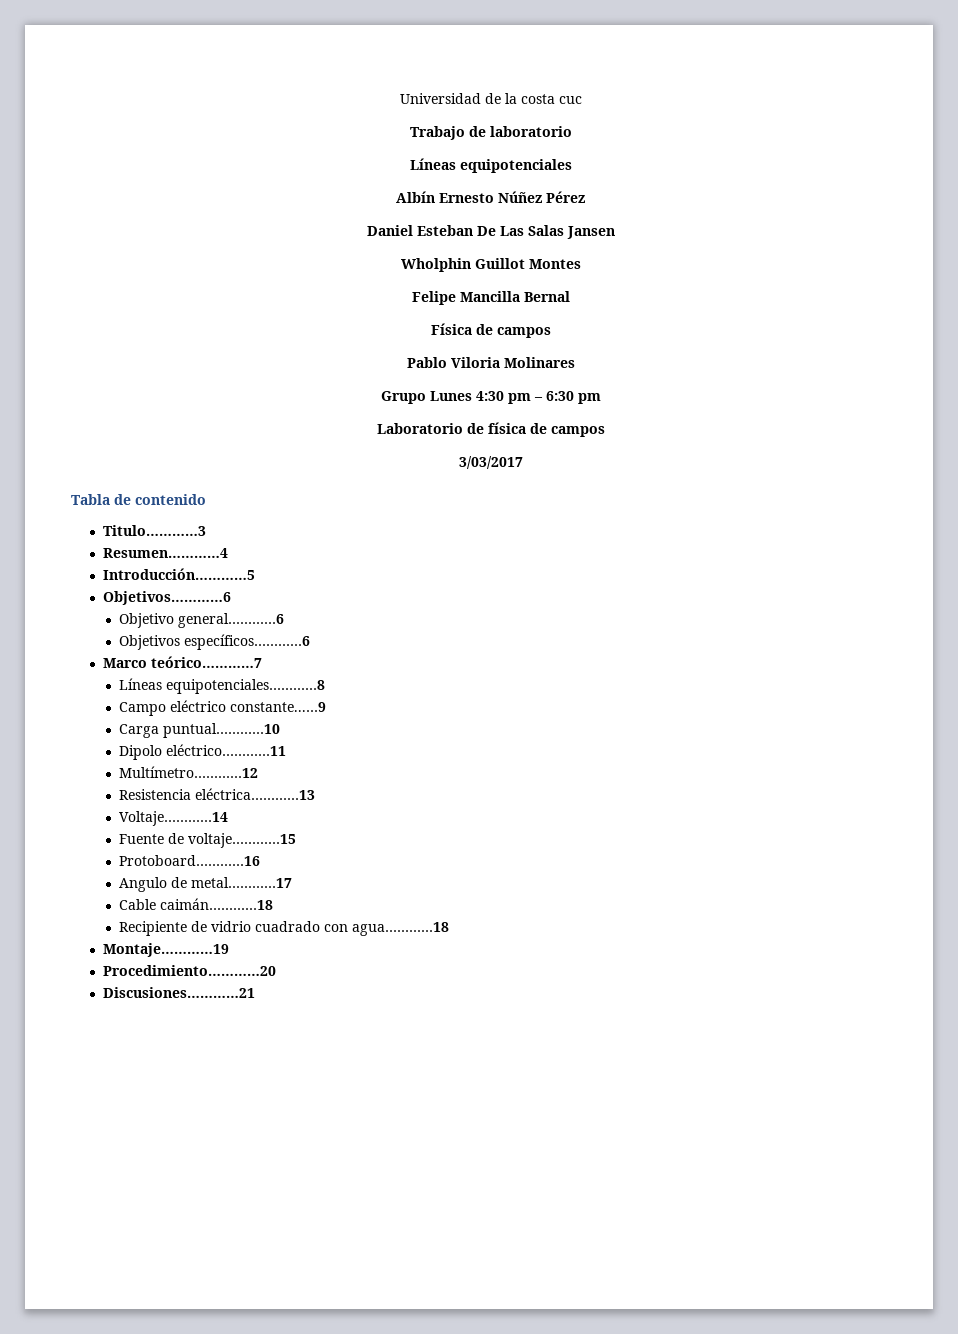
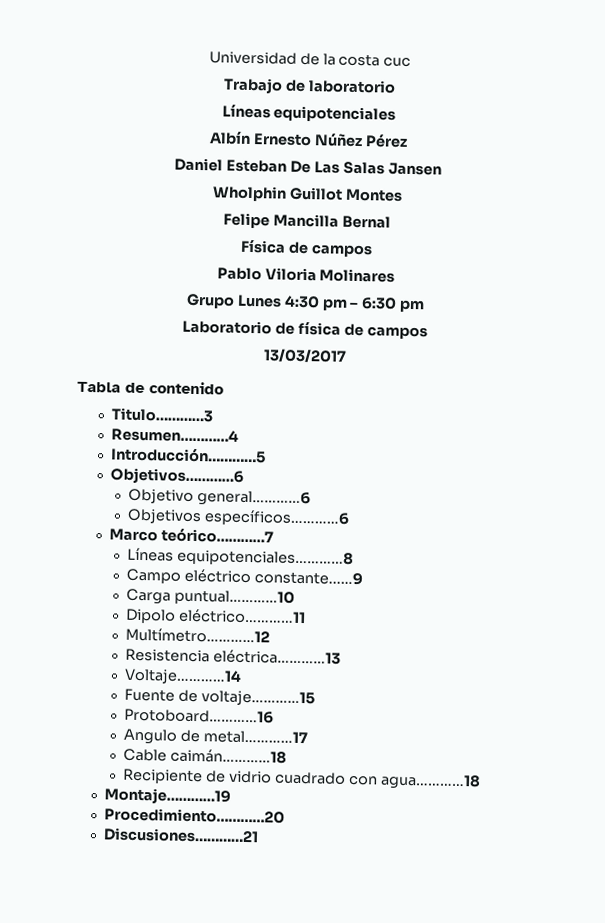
[458,456,523,469] 3/03/2017 -> [262,348,347,363] 13/03/2017

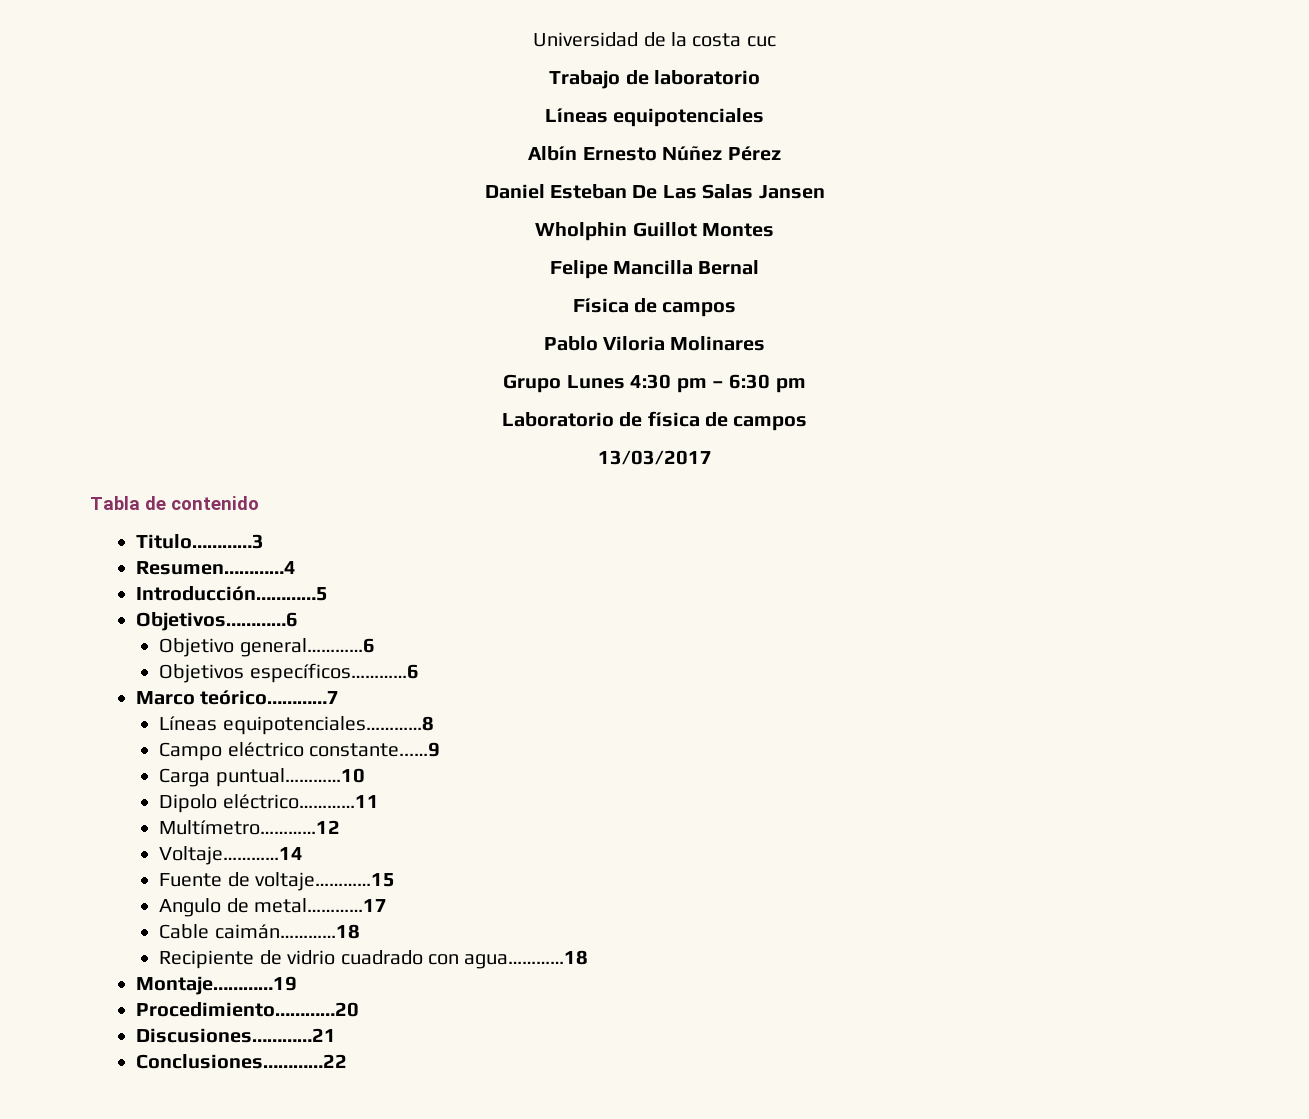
[125,648,342,665] // Resistencia eléctrica…………13 -> (341, 827) none
[124,708,275,724] // Protoboard…………16 -> (396, 881) none
(259, 835) none -> [135,1054,347,1069] // Conclusiones…………22

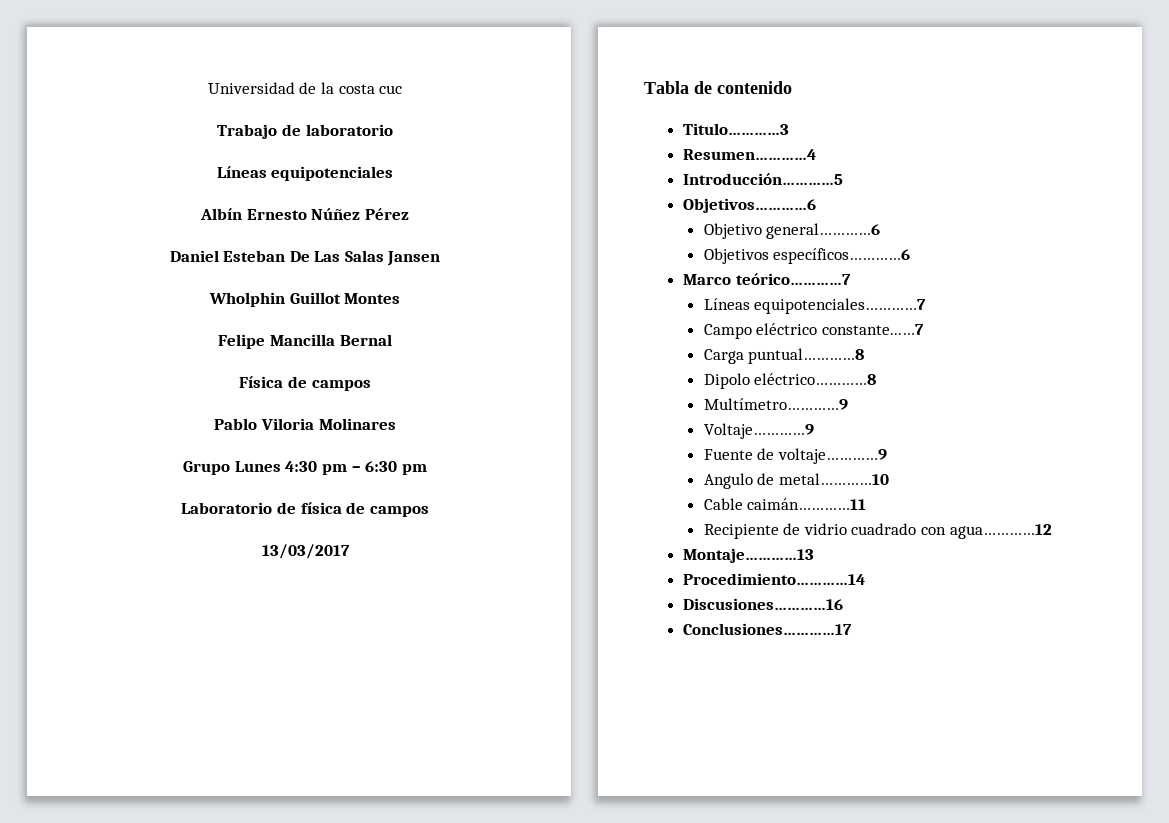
[222,716,434,735] equipotenciales…………8 -> [754,298,927,314] equipotenciales…………7
[309,742,441,757] constante...…9 -> [821,324,924,335] constante...…7
[215,768,365,787] puntual…………10 -> [748,348,865,364] puntual…………8
[222,794,379,809] [159,820,341,835] [159,846,304,865] eléctrico…………11 // Multímetro…………12 // Voltaje…………14 -> [754,373,877,385] [703,398,848,410] [703,423,814,439] eléctrico…………8 // Multímetro…………9 // Voltaje…………9
[255,872,396,891] voltaje…………15 -> [777,448,887,464] voltaje…………9
[254,898,388,913] metal…………17 -> [778,473,889,485] metal…………10
[214,924,360,939] caimán…………18 -> [747,498,867,510] caimán…………11
[464,950,589,969] [135,976,297,995] [135,1002,359,1017] [135,1028,336,1043] [135,1054,347,1069] agua…………18 // Montaje…………19 // Procedimiento…………20 // Discusiones…………21 // Conclusiones…………22 -> [949,524,1052,539] [683,548,815,563] [683,573,866,585] [683,598,844,610] [683,623,853,635] agua…………12 // Montaje…………13 // Procedimiento…………14 // Discusiones…………16 // Conclusiones…………17

